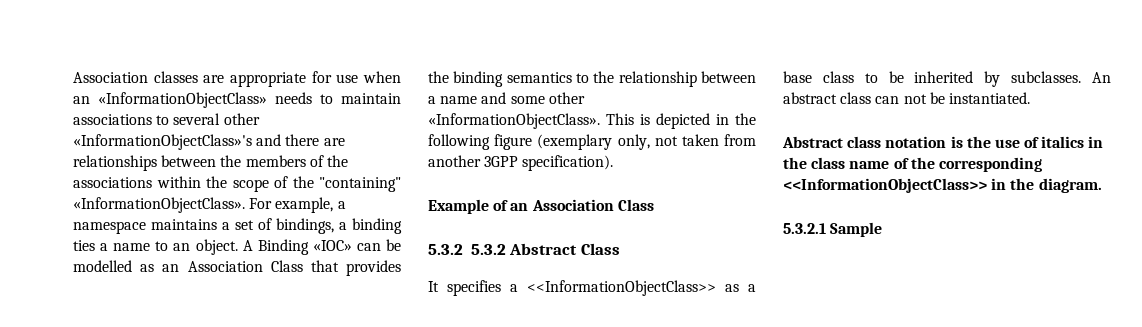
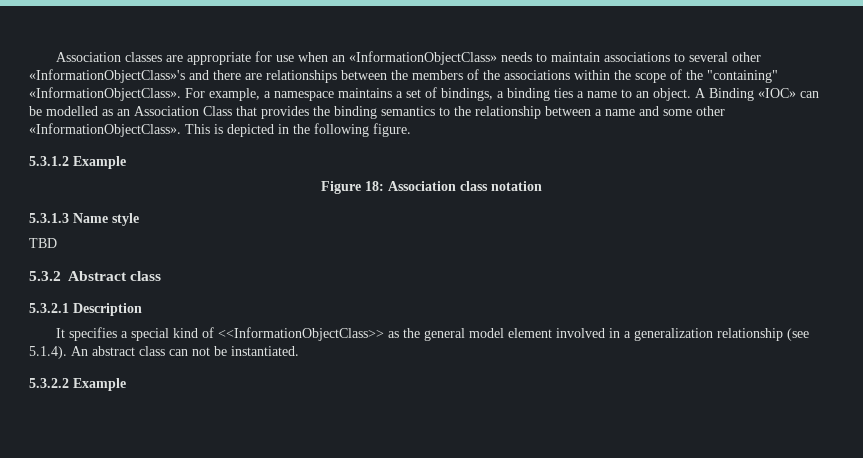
[494,134,756,150] [428,155,614,171] [428,199,654,214] [428,243,620,255] [428,280,756,296] [783,71,1082,87] figure (exemplary only, not taken from another 3GPP specification). // Example of an Association Class // 5.3.2 5.3.2 Abstract Class // It specifies a <<InformationObjectClass>> as a base class to be inherited by subclasses. -> [373,123,411,137] [29,156,126,169] [321,181,542,194] [29,213,139,226] [29,238,57,248] [29,271,162,281] [29,303,142,316] [56,327,810,341] [29,346,67,359] figure. // 5.3.1.2 Example // Figure 18: Association class notation // 5.3.1.3 Name style // TBD // 5.3.2 Abstract class // 5.3.2.1 Description // It specifies a special kind of <<InformationObjectClass>> as the general model element involved in a generalization relationship (see 5.1.4).
[782,136,1104,148] [783,157,1042,172] [783,178,1102,193] [783,222,883,237] Abstract class notation is the use of italics in the class name of the corresponding <<InformationObjectClass>> in the diagram. // 5.3.2.1 Sample -> [29,378,126,391] 5.3.2.2 Example

